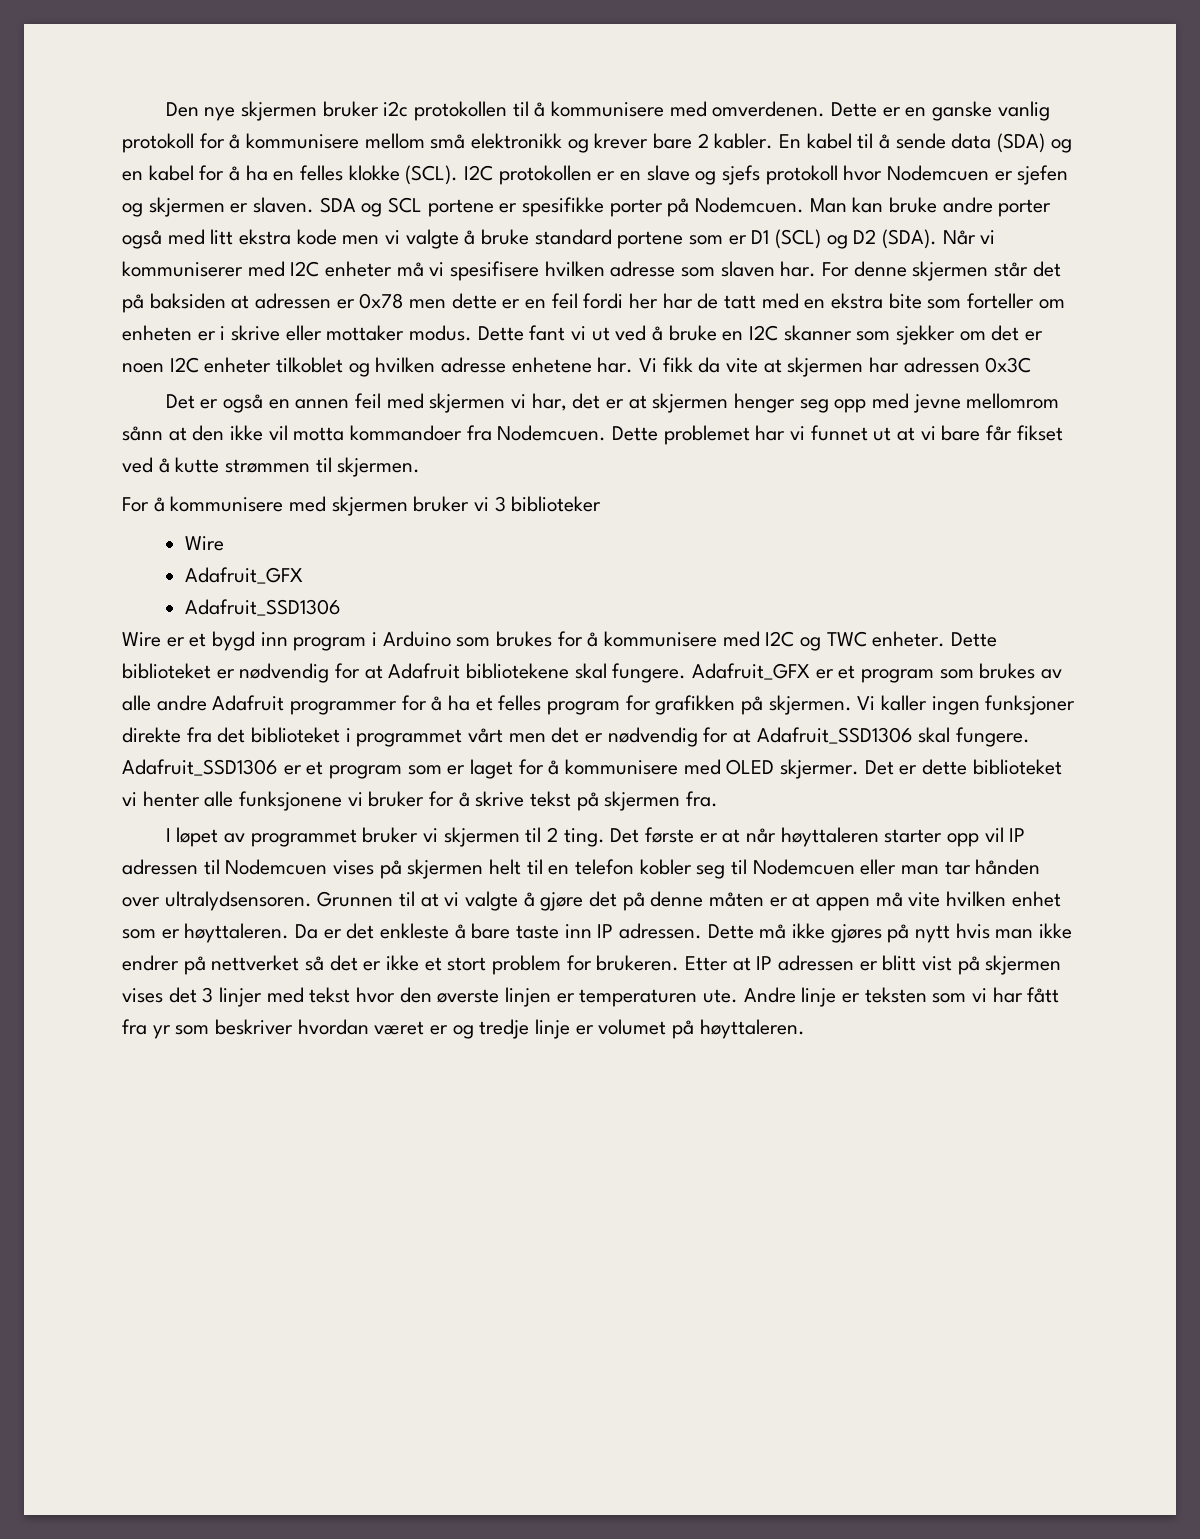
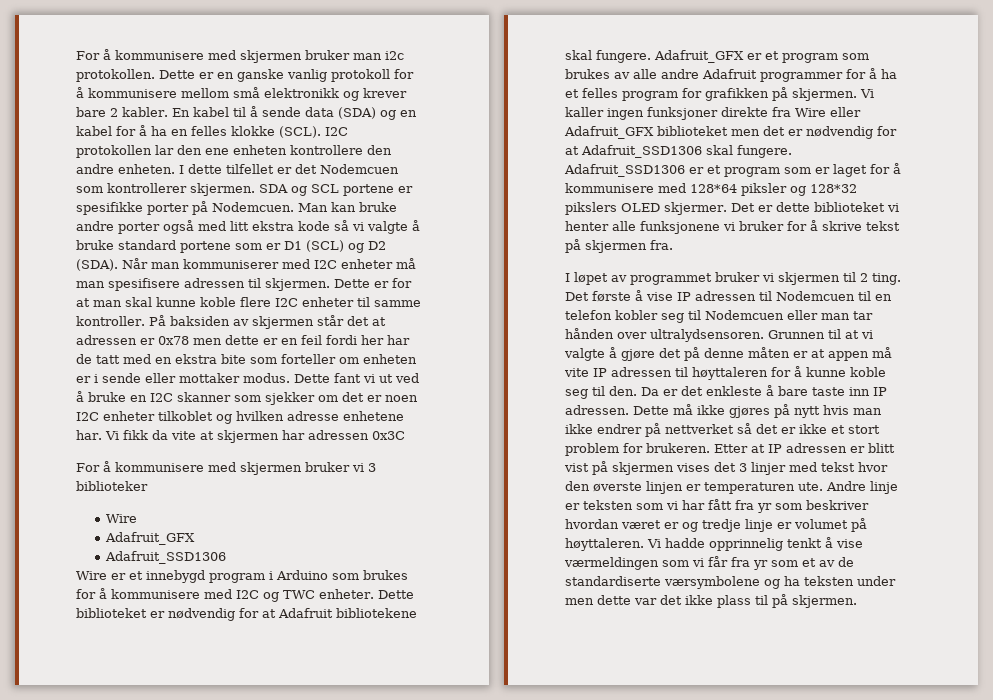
[165,101,826,121] Den nye skjermen bruker i2c protokollen til å kommunisere med omverdenen. -> [76,49,404,63] [76,69,155,82] For å kommunisere med skjermen bruker man i2c protokollen.
[597,165,1069,185] [122,197,315,217] er en slave og sjefs protokoll hvor Nodemcuen er sjefen og skjermen er slaven. -> [155,145,392,155] [76,164,399,174] [76,183,255,196] lar den ene enheten kontrollere den andre enheten. I dette tilfellet er det Nodemcuen som kontrollerer skjermen.
[342,235,380,245] men -> [334,220,349,231] så
[980,230,996,244] vi -> [151,262,180,269] man
[429,261,907,281] vi spesifisere hvilken adresse som slaven har. For denne -> [76,278,412,291] [76,297,421,307] [76,315,249,326] man spesifisere adressen til skjermen. Dette er for at man skal kunne koble flere I2C enheter til samme kontroller. På baksiden av
[122,293,226,313] på baksiden -> (369, 321) none
[231,325,281,341] skrive -> [102,373,141,383] sende
[165,393,1060,413] [122,425,1063,445] [122,457,421,477] // Det er også en annen feil med skjermen vi har, det er at skjermen henger seg opp med jevne mellomrom sånn at den ikke vil motta kommandoer fra Nodemcuen. Dette problemet har vi funnet ut at vi bare får fikset ved å kutte strømmen til skjermen. -> (405, 435) none
[212,631,288,651] bygd inn -> [146,570,205,583] innebygd
[217,727,504,747] det biblioteket i programmet vårt -> [795,107,861,117] [564,126,728,139] Wire eller Adafruit_GFX biblioteket
(721, 767) none -> [690,183,857,196] [565,202,617,215] 128*64 piksler og 128*32 pikslers
[699,827,1026,847] [122,859,522,879] er at når høyttaleren starter opp vil IP adressen til Nodemcuen vises på skjermen helt -> [635,290,855,301] å vise IP adressen til Nodemcuen
[946,891,1061,907] [122,923,290,943] hvilken enhet som er høyttaleren. -> [593,366,886,380] [565,386,637,399] IP adressen til høyttaleren for å kunne koble seg til den.
(805, 1029) none -> [647,537,863,551] [564,556,854,570] [565,576,896,589] [565,594,857,608] Vi hadde opprinnelig tenkt å vise værmeldingen som vi får fra yr som et av de standardiserte værsymbolene og ha teksten under men dette var det ikke plass til på skjermen.

